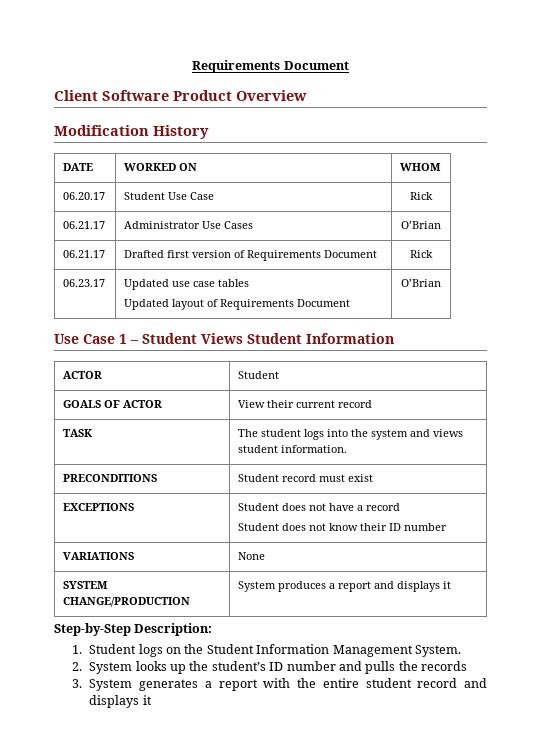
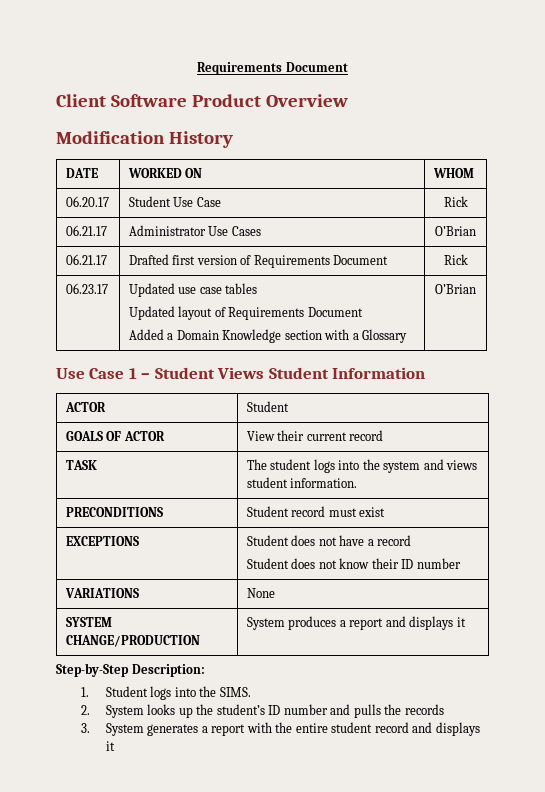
(351, 303) none -> [128,329,408,343] // Added a Domain Knowledge section with a Glossary
[166,644,461,657] on the Student Information Management System. -> [174,686,251,697] into the SIMS.

